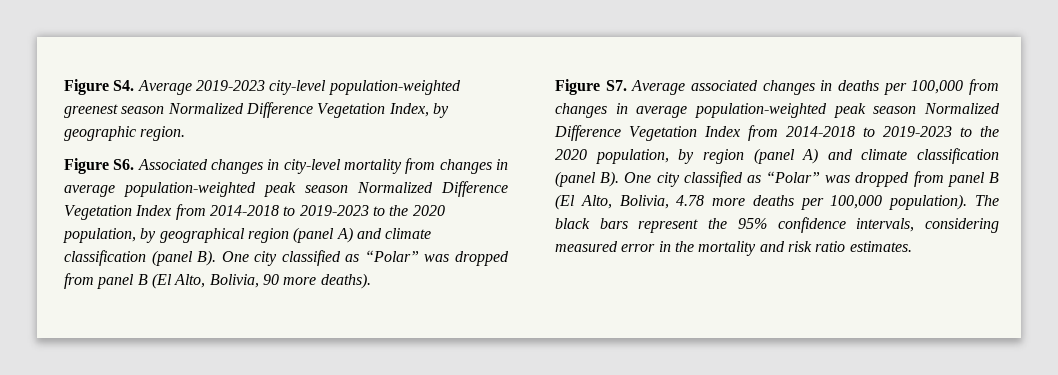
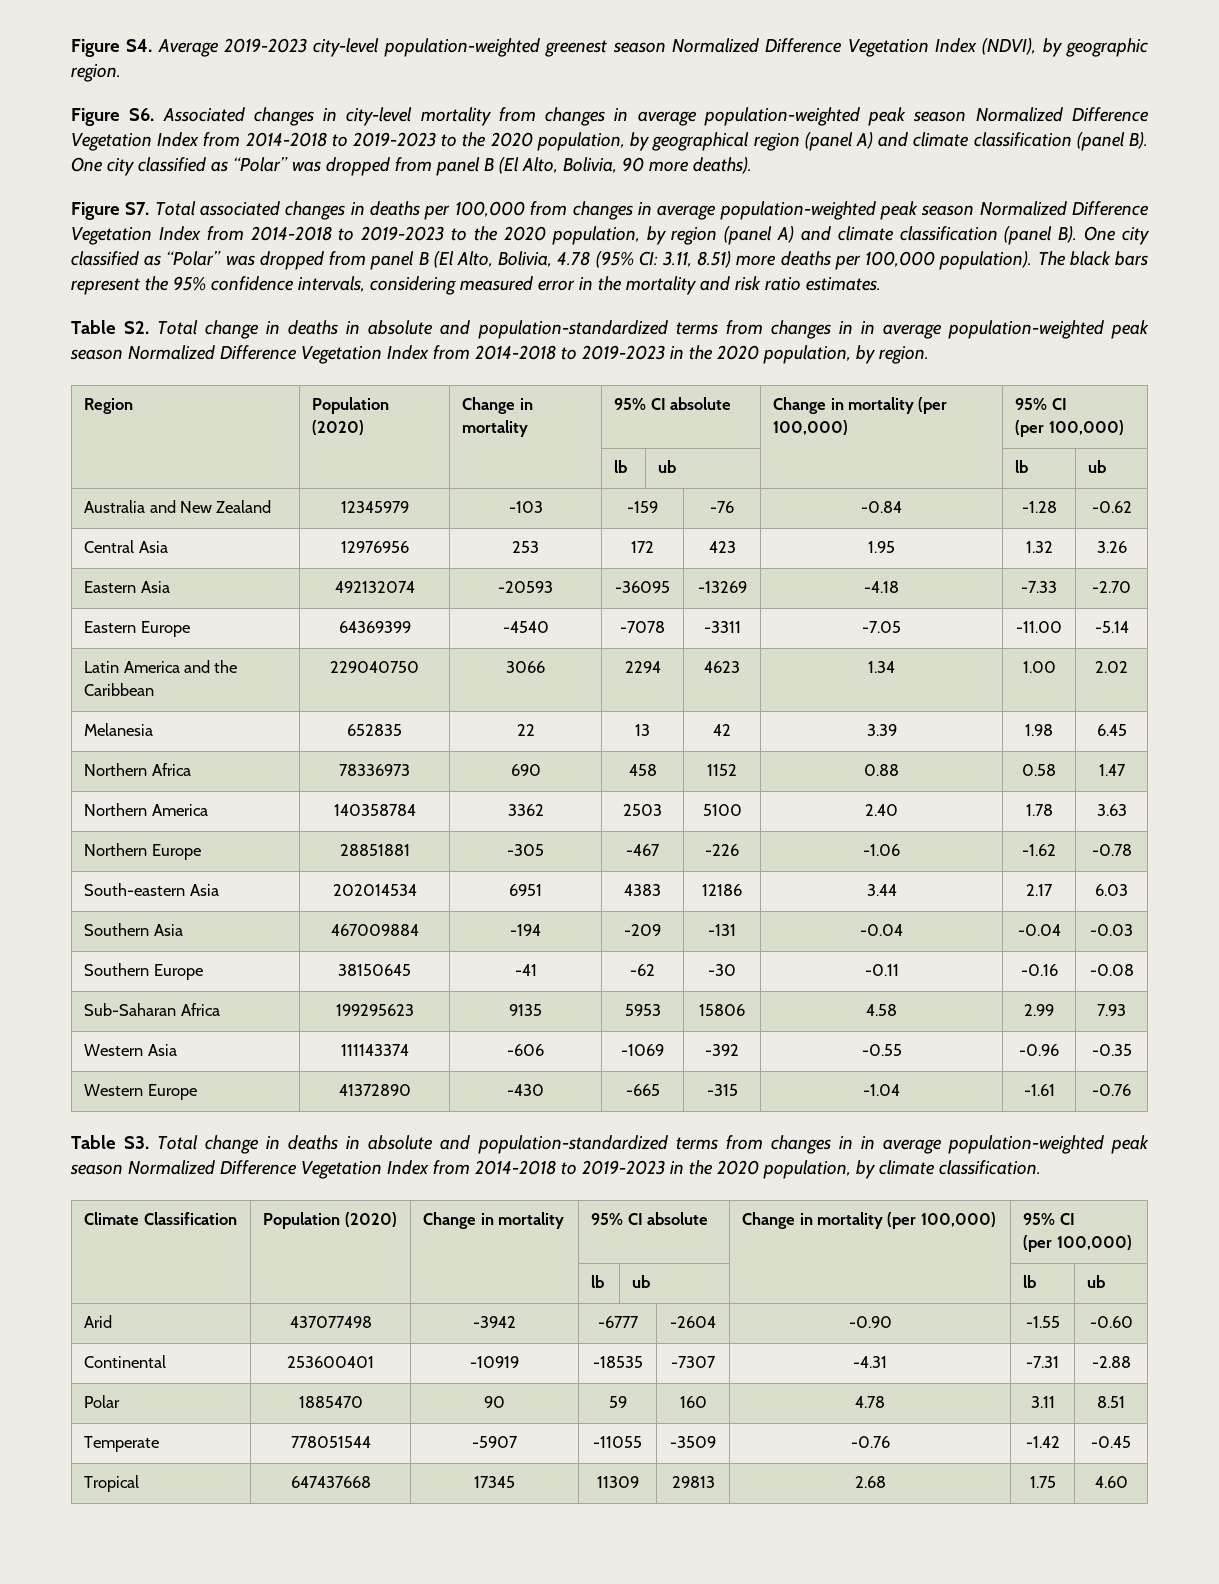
[388,103,429,117] Index, -> [934,38,1037,55] Index (NDVI),
[631,80,686,95] Average -> [154,201,196,216] Total
(705, 200) none -> [595,251,732,268] (95% CI: 3.11, 8.51)
(912, 246) none -> [71,320,1149,339] [70,345,929,364] [84,398,134,414] [312,397,390,414] [312,420,365,435] [462,397,533,414] [462,420,529,437] [614,397,732,410] [773,397,948,414] [773,420,849,435] [1015,398,1067,410] [1015,420,1124,437] [614,460,628,473] [658,460,677,473] [1015,460,1029,473] [1088,460,1107,473] [84,500,272,513] [340,501,409,513] [508,501,543,513] [627,501,658,513] [710,501,734,513] [861,501,902,513] [1021,501,1057,513] [1091,501,1132,513] [84,540,168,553] [340,541,409,553] [512,541,539,553] [631,541,654,553] [708,541,736,553] [868,541,895,553] [1025,541,1053,553] [1096,541,1127,553] [84,581,170,593] [334,581,415,593] [498,581,553,593] [615,581,670,593] [697,581,747,593] [864,581,899,593] [1021,581,1057,593] [1092,581,1131,593] [84,621,190,637] [338,621,411,633] [502,621,549,633] [620,621,665,633] [703,621,741,633] [862,621,901,633] [1016,621,1062,633] [1094,621,1129,633] [84,660,238,673] [84,683,155,696] [330,661,419,673] [506,661,545,673] [624,661,661,673] [704,661,740,673] [868,661,895,673] [1022,661,1056,673] [1095,661,1128,673] [84,723,154,736] [347,724,402,736] [516,724,535,736] [635,724,650,736] [713,724,731,736] [866,724,897,736] [1025,724,1053,736] [1096,724,1127,736] [84,763,191,776] [339,764,410,776] [510,764,541,776] [628,764,657,776] [707,764,737,776] [864,764,899,776] [1022,764,1056,776] [1098,764,1126,776] [84,803,208,816] [333,804,416,816] [507,804,544,816] [623,804,662,816] [702,804,742,816] [865,804,898,816] [1025,804,1053,816] [1096,804,1127,816] [84,843,201,860] [339,844,410,856] [507,844,544,856] [626,844,660,856] [705,844,739,856] [863,844,900,856] [1022,844,1056,856] [1091,844,1132,856] [84,883,219,896] [332,884,417,896] [509,884,542,896] [624,884,661,896] [702,884,742,896] [866,884,897,896] [1026,884,1053,896] [1095,884,1128,896] [84,923,183,936] [330,924,419,936] [510,924,541,936] [624,924,661,936] [708,924,736,936] [860,924,903,936] [1017,924,1061,936] [1090,924,1133,936] [84,963,203,980] [338,964,411,976] [514,964,537,976] [630,964,655,976] [708,964,736,976] [864,964,899,976] [1020,964,1058,976] [1089,964,1134,976] [84,1003,220,1016] [335,1004,414,1016] [509,1004,542,1016] [624,1004,661,1016] [699,1004,745,1016] [866,1004,897,1016] [1024,1004,1054,1016] [1097,1004,1126,1016] [84,1044,177,1056] [340,1044,409,1056] [507,1044,544,1056] [621,1044,664,1056] [705,1044,739,1056] [861,1044,902,1056] [1019,1044,1059,1056] [1091,1044,1132,1056] [84,1084,197,1100] [338,1084,411,1096] [507,1084,544,1096] [625,1084,660,1096] [706,1084,738,1096] [863,1084,900,1096] [1023,1084,1055,1096] [1092,1084,1131,1096] [71,1135,1149,1154] [70,1160,1041,1179] [84,1212,237,1225] [263,1212,397,1229] [423,1212,565,1229] [591,1212,709,1225] [742,1212,996,1229] [1023,1213,1075,1225] [1023,1235,1132,1252] [591,1275,605,1288] [632,1275,651,1288] [1023,1275,1037,1288] [1087,1275,1106,1288] [84,1315,113,1328] [289,1316,372,1328] [473,1316,516,1328] [597,1316,639,1328] [670,1316,716,1328] [848,1316,892,1328] [1025,1316,1060,1328] [1089,1316,1133,1328] [84,1355,167,1368] [287,1356,374,1368] [470,1356,519,1368] [592,1356,643,1368] [671,1356,716,1368] [853,1356,887,1368] [1026,1356,1059,1368] [1091,1356,1131,1368] [84,1395,121,1408] [298,1396,363,1408] [484,1396,505,1408] [608,1396,627,1408] [679,1396,707,1408] [855,1396,885,1408] [1030,1396,1055,1408] [1097,1396,1125,1408] [84,1436,160,1452] [290,1436,371,1448] [472,1436,518,1448] [593,1436,642,1448] [670,1436,716,1448] [850,1436,890,1448] [1025,1436,1060,1448] [1091,1436,1131,1448] [84,1475,140,1492] [290,1476,371,1488] [474,1476,515,1488] [596,1476,639,1488] [671,1476,715,1488] [854,1476,886,1488] [1029,1476,1056,1488] [1094,1476,1128,1488] // Table S2. Total change in deaths in absolute and population-standardized terms from changes in in average population-weighted peak season Normalized Difference Vegetation Index from 2014-2018 to 2019-2023 in the 2020 population, by region. // Region | Population (2020) | Change in mortality | 95% CI absolute | Change in mortality (per 100,000) | 95% CI // (per 100,000) // | | | lb | ub | | lb | ub // Australia and New Zealand | 12345979 | -103 | -159 | -76 | -0.84 | -1.28 | -0.62 // Central Asia | 12976956 | 253 | 172 | 423 | 1.95 | 1.32 | 3.26 // Eastern Asia | 492132074 | -20593 | -36095 | -13269 | -4.18 | -7.33 | -2.70 // Eastern Europe | 64369399 | -4540 | -7078 | -3311 | -7.05 | -11.00 | -5.14 // Latin America and the Caribbean | 229040750 | 3066 | 2294 | 4623 | 1.34 | 1.00 | 2.02 // Melanesia | 652835 | 22 | 13 | 42 | 3.39 | 1.98 | 6.45 // Northern Africa | 78336973 | 690 | 458 | 1152 | 0.88 | 0.58 | 1.47 // Northern America | 140358784 | 3362 | 2503 | 5100 | 2.40 | 1.78 | 3.63 // Northern Europe | 28851881 | -305 | -467 | -226 | -1.06 | -1.62 | -0.78 // South-eastern Asia | 202014534 | 6951 | 4383 | 12186 | 3.44 | 2.17 | 6.03 // Southern Asia | 467009884 | -194 | -209 | -131 | -0.04 | -0.04 | -0.03 // Southern Europe | 38150645 | -41 | -62 | -30 | -0.11 | -0.16 | -0.08 // Sub-Saharan Africa | 199295623 | 9135 | 5953 | 15806 | 4.58 | 2.99 | 7.93 // Western Asia | 111143374 | -606 | -1069 | -392 | -0.55 | -0.96 | -0.35 // Western Europe | 41372890 | -430 | -665 | -315 | -1.04 | -1.61 | -0.76 // Table S3. Total change in deaths in absolute and population-standardized terms from changes in in average population-weighted peak season Normalized Difference Vegetation Index from 2014-2018 to 2019-2023 in the 2020 population, by climate classification. // Climate Classification | Population (2020) | Change in mortality | 95% CI absolute | Change in mortality (per 100,000) | 95% CI // (per 100,000) // | | | lb | ub | | lb | ub // Arid | 437077498 | -3942 | -6777 | -2604 | -0.90 | -1.55 | -0.60 // Continental | 253600401 | -10919 | -18535 | -7307 | -4.31 | -7.31 | -2.88 // Polar | 1885470 | 90 | 59 | 160 | 4.78 | 3.11 | 8.51 // Temperate | 778051544 | -5907 | -11055 | -3509 | -0.76 | -1.42 | -0.45 // Tropical | 647437668 | 17345 | 11309 | 29813 | 2.68 | 1.75 | 4.60

